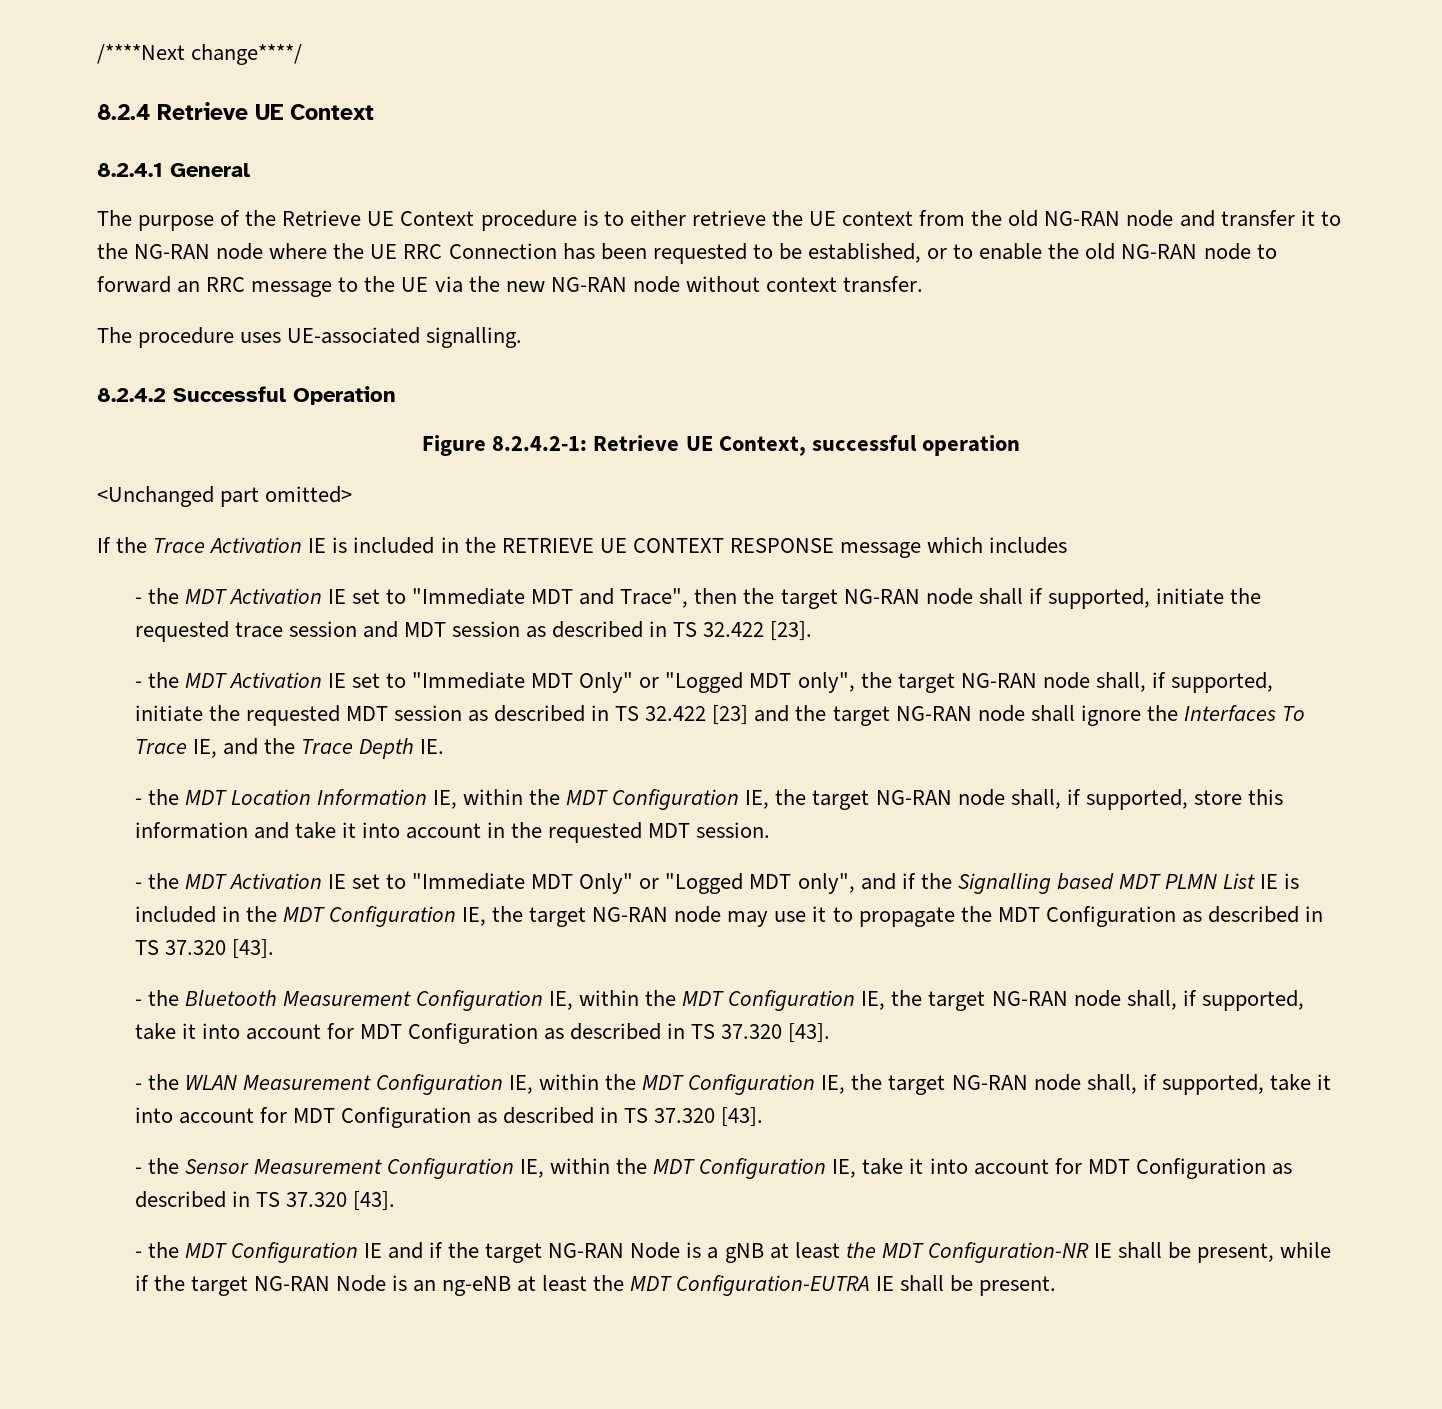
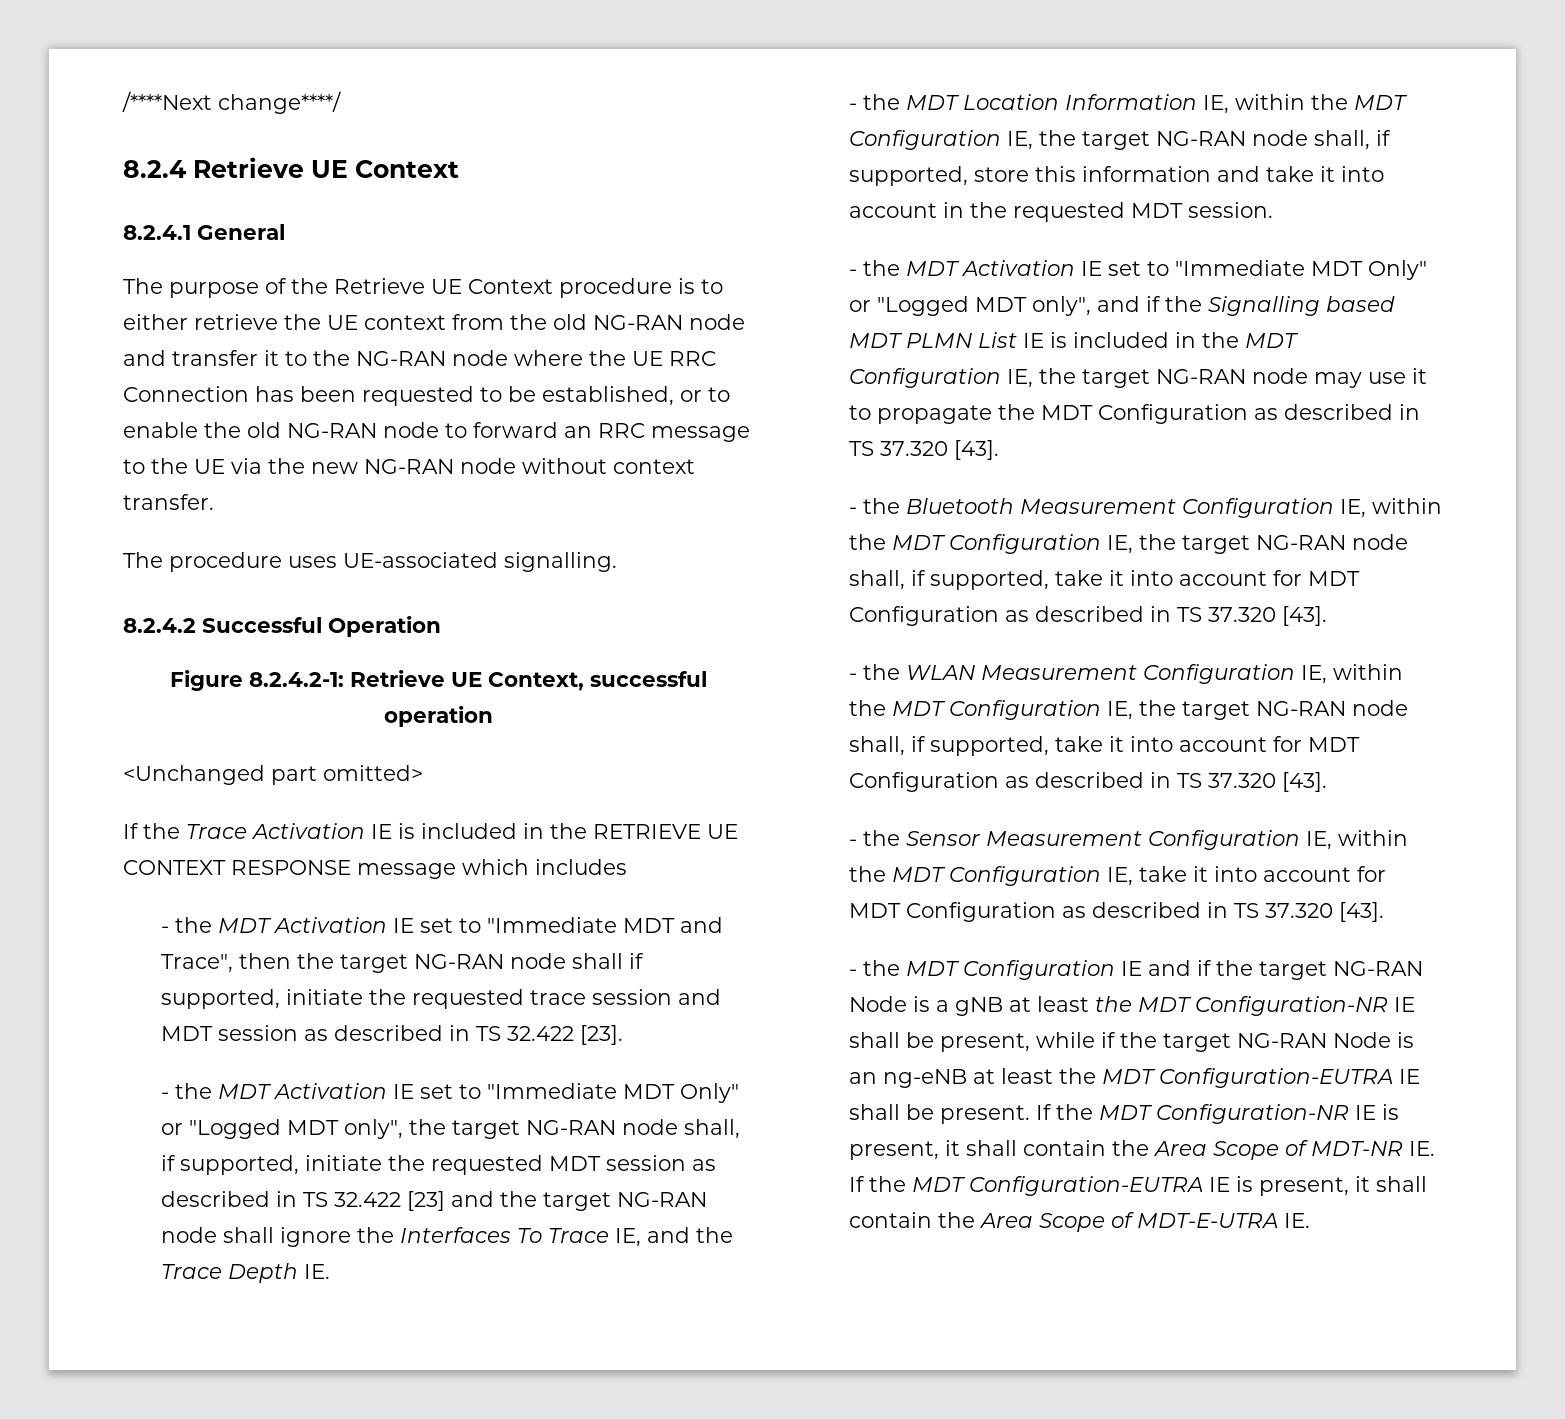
(1056, 1286) none -> [1035,1104,1399,1124] [848,1140,1435,1160] [848,1176,1427,1196] [848,1212,1310,1232] If the MDT Configuration-NR IE is present, it shall contain the Area Scope of MDT-NR IE. If the MDT Configuration-EUTRA IE is present, it shall contain the Area Scope of MDT-E-UTRA IE.

